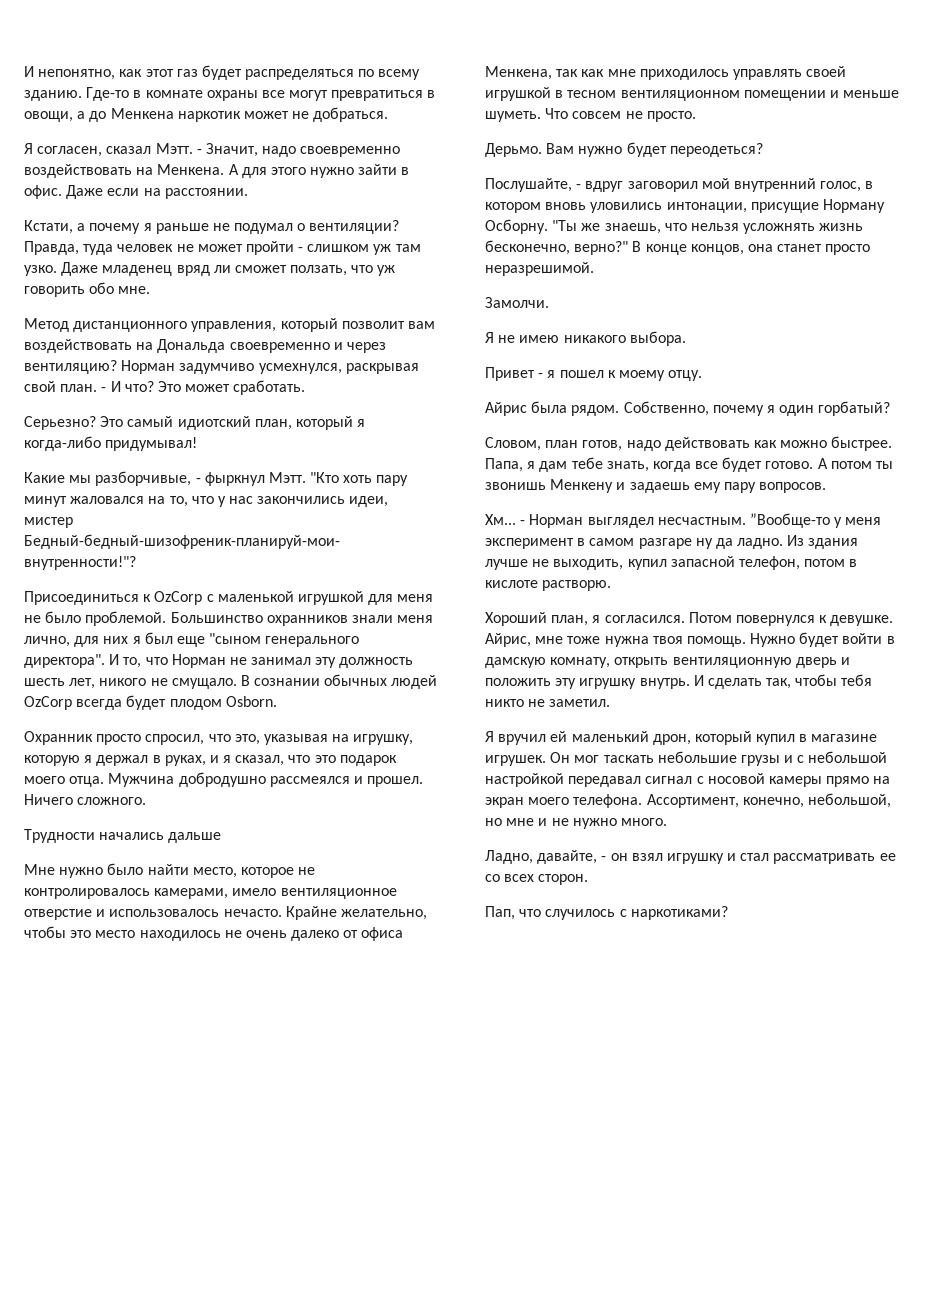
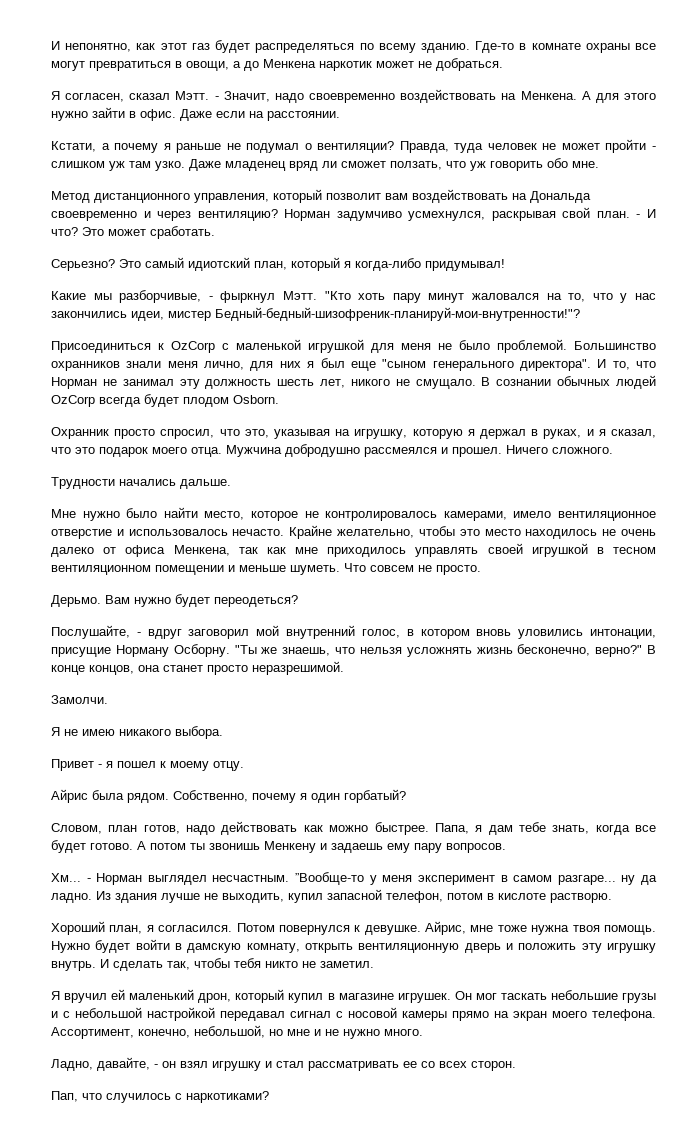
[168,832,222,843] дальше -> [180,479,231,489] дальше.
[638,538,692,549] разгаре -> [557,875,616,885] разгаре...

